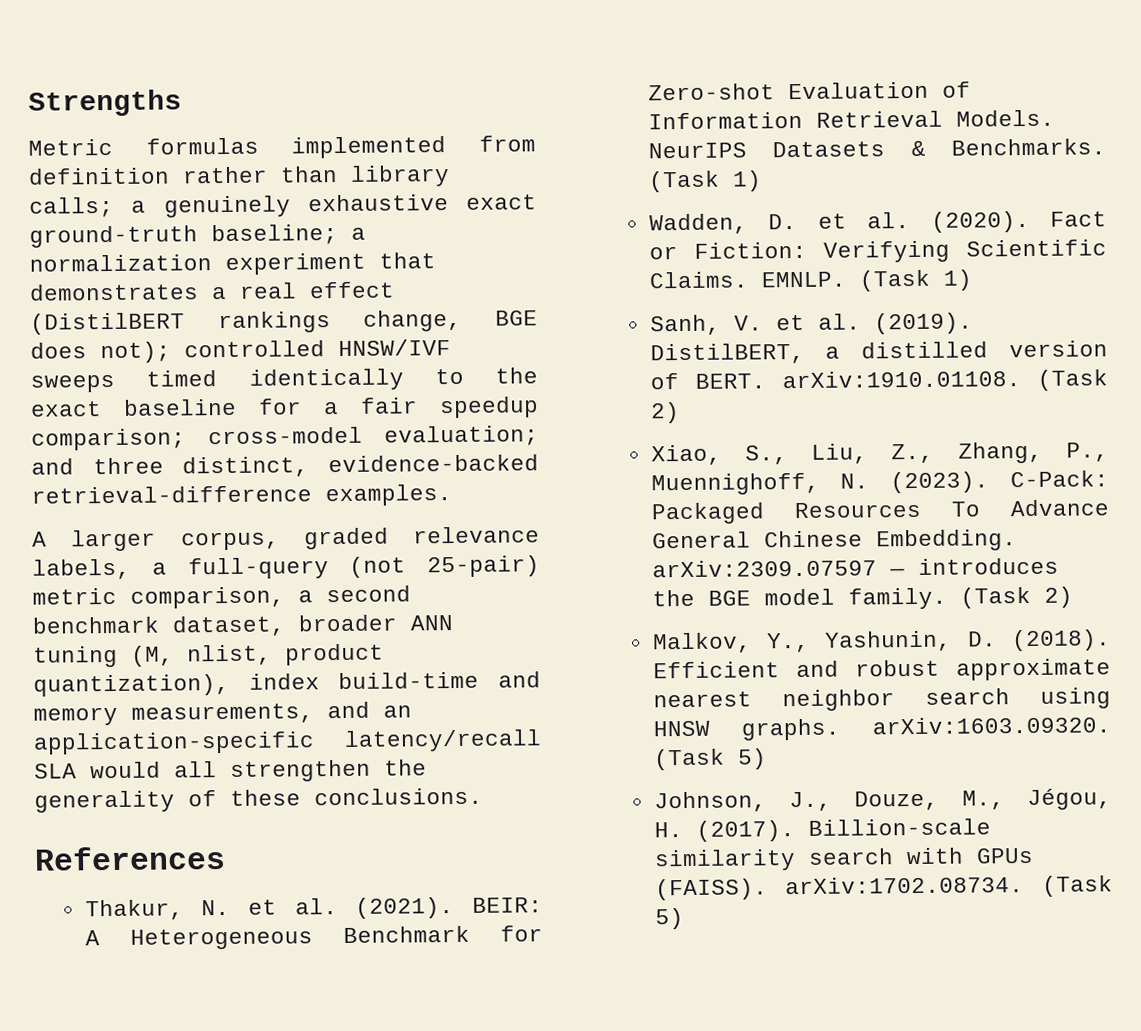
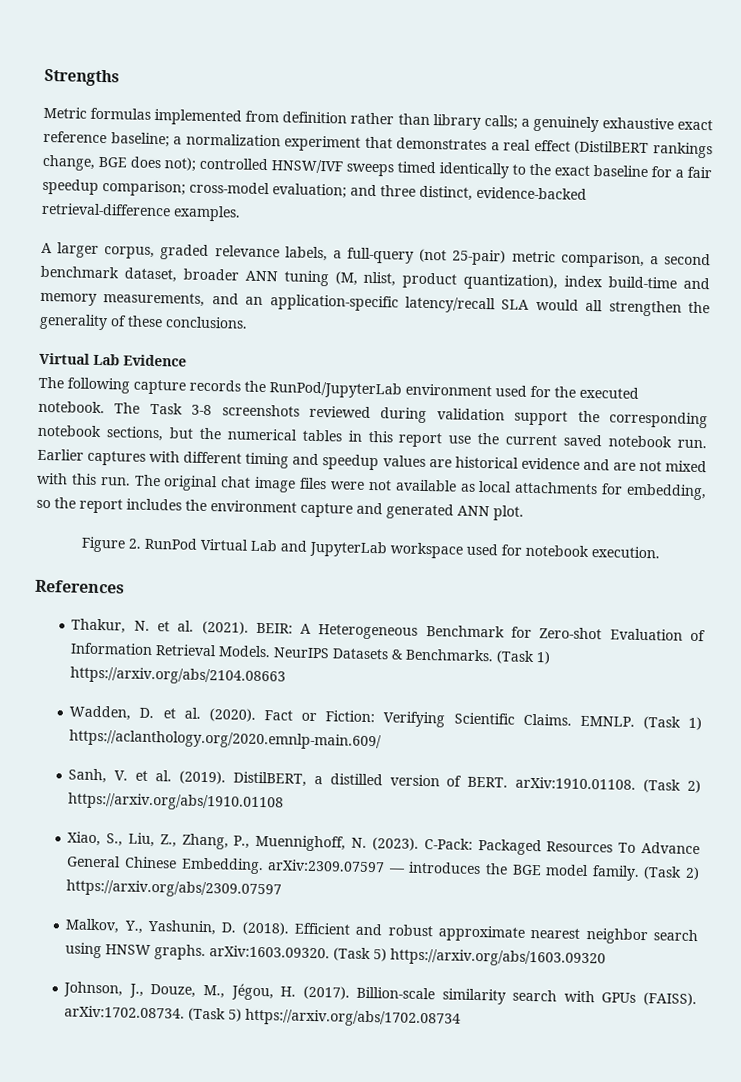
[29,225,198,248] ground-truth -> [43,130,107,144] reference
(483, 796) none -> [39,352,187,367] [38,376,639,399] [38,400,708,429] [37,424,708,449] [37,448,707,473] [36,472,708,501] [36,497,524,521] [80,536,660,559] // Virtual Lab Evidence // The following capture records the RunPod/JupyterLab environment used for the executed notebook. The Task 3-8 screenshots reviewed during validation support the corresponding notebook sections, but the numerical tables in this report use the current saved notebook run. Earlier captures with different timing and speedup values are historical evidence and are not mixed with this run. The original chat image files were not available as local attachments for embedding, so the report includes the environment capture and generated ANN plot. // Figure 2. RunPod Virtual Lab and JupyterLab workspace used for notebook execution.
(762, 181) none -> [70,666,287,686] https://arxiv.org/abs/2104.08663
(973, 280) none -> [69,729,383,751] https://aclanthology.org/2020.emnlp-main.609/
(680, 413) none -> [68,792,285,812] https://arxiv.org/abs/1910.01108
(1073, 597) none -> [66,879,283,899] https://arxiv.org/abs/2309.07597
(767, 759) none -> [390,948,607,968] https://arxiv.org/abs/1603.09320
(684, 919) none -> [245,1008,462,1028] https://arxiv.org/abs/1702.08734

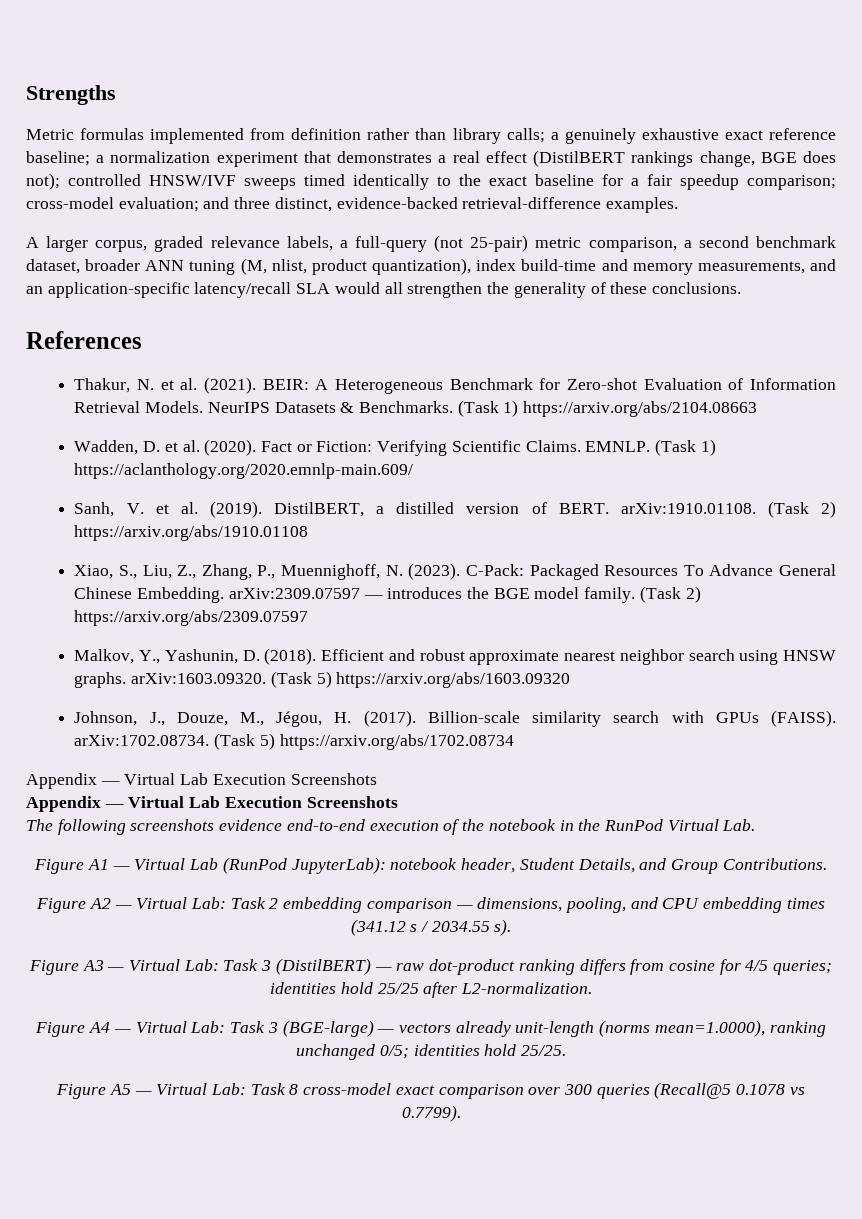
[39,352,187,367] [38,376,639,399] [38,400,708,429] [37,424,708,449] [37,448,707,473] [36,472,708,501] [36,497,524,521] [80,536,660,559] // Virtual Lab Evidence // The following capture records the RunPod/JupyterLab environment used for the executed notebook. The Task 3-8 screenshots reviewed during validation support the corresponding notebook sections, but the numerical tables in this report use the current saved notebook run. Earlier captures with different timing and speedup values are historical evidence and are not mixed with this run. The original chat image files were not available as local attachments for embedding, so the report includes the environment capture and generated ANN plot. // Figure 2. RunPod Virtual Lab and JupyterLab workspace used for notebook execution. -> (741, 288) none
(462, 1018) none -> [26,773,377,789] [26,796,398,812] [26,819,756,835] [34,857,827,874] [36,897,825,913] [350,919,512,936] [28,958,833,975] [270,982,592,998] [35,1020,826,1037] [296,1044,566,1060] [56,1082,805,1099] [401,1105,461,1122] // Appendix — Virtual Lab Execution Screenshots // Appendix — Virtual Lab Execution Screenshots // The following screenshots evidence end-to-end execution of the notebook in the RunPod Virtual Lab. // Figure A1 — Virtual Lab (RunPod JupyterLab): notebook header, Student Details, and Group Contributions. // Figure A2 — Virtual Lab: Task 2 embedding comparison — dimensions, pooling, and CPU embedding times (341.12 s / 2034.55 s). // Figure A3 — Virtual Lab: Task 3 (DistilBERT) — raw dot-product ranking differs from cosine for 4/5 queries; identities hold 25/25 after L2-normalization. // Figure A4 — Virtual Lab: Task 3 (BGE-large) — vectors already unit-length (norms mean=1.0000), ranking unchanged 0/5; identities hold 25/25. // Figure A5 — Virtual Lab: Task 8 cross-model exact comparison over 300 queries (Recall@5 0.1078 vs 0.7799).

